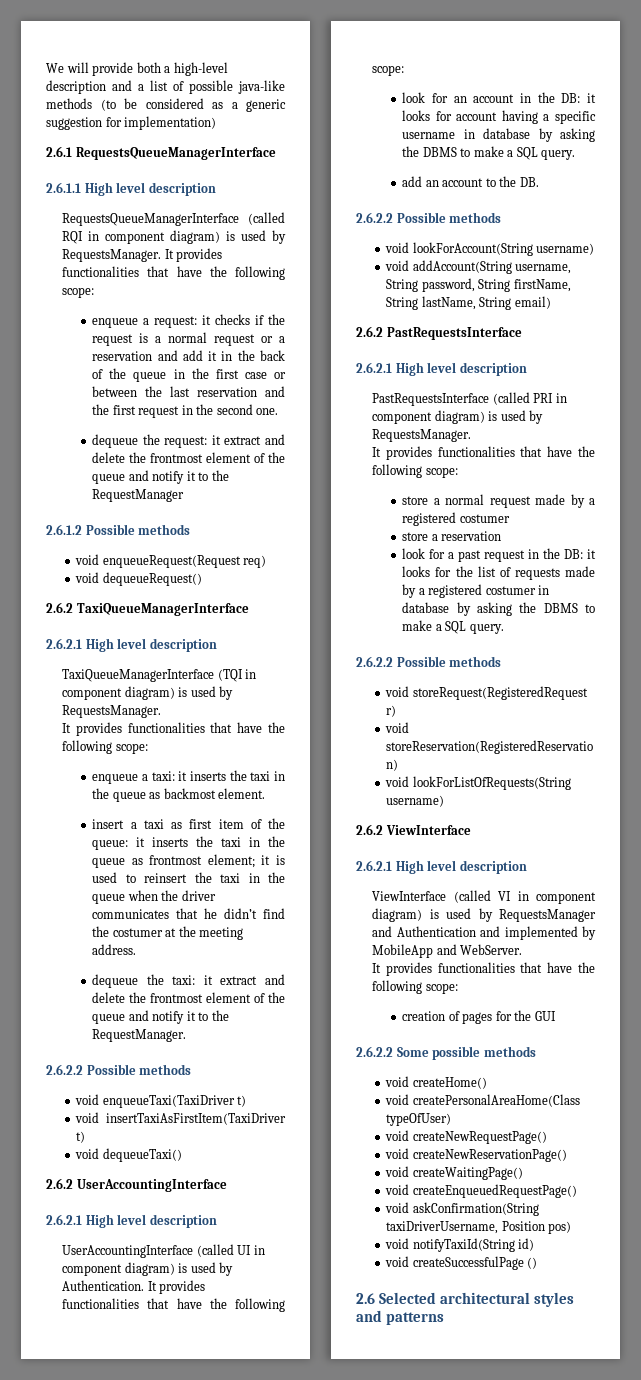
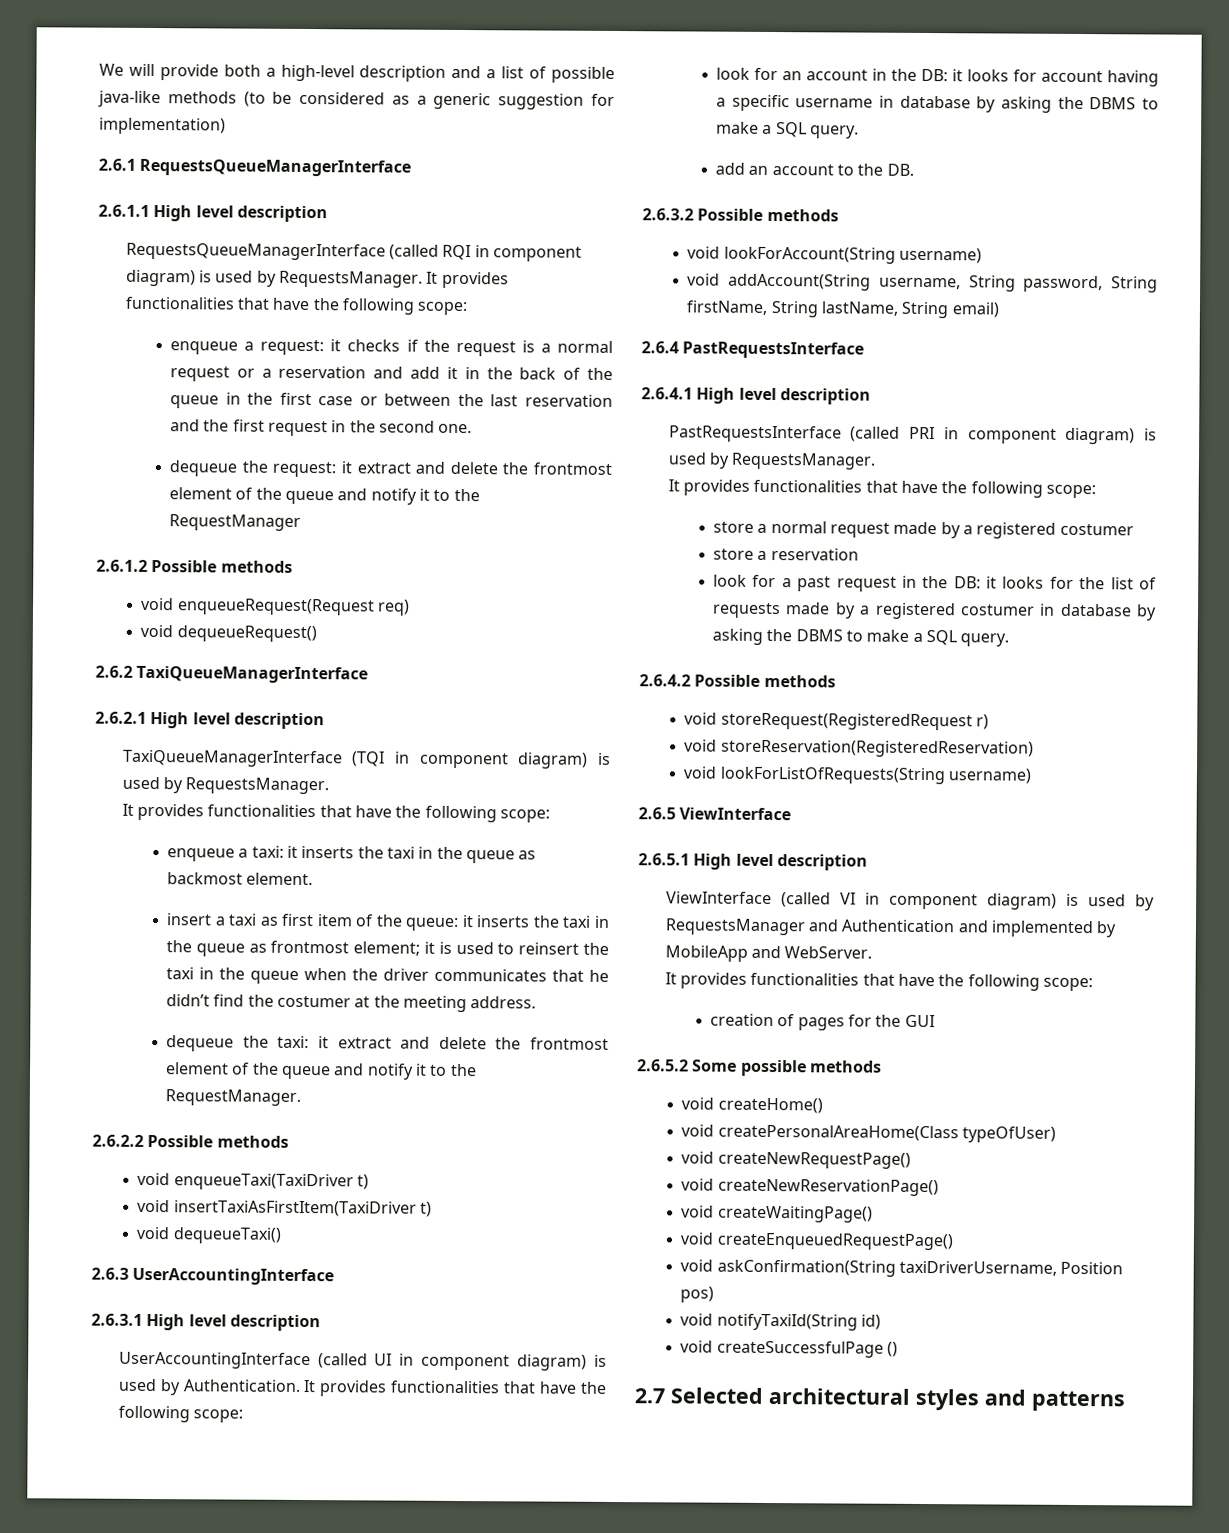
[46,1178,73,1189] 2.6.2 -> [91,1267,129,1280] 2.6.3
[46,1214,82,1225] 2.6.2.1 -> [91,1313,143,1326] 2.6.3.1
[356,212,393,223] 2.6.2.2 -> [642,208,694,221] 2.6.3.2
[356,326,383,337] 2.6.2 -> [641,341,679,354] 2.6.4
[356,362,392,373] 2.6.2.1 -> [641,387,693,400] 2.6.4.1
[356,656,393,667] 2.6.2.2 -> [639,674,691,687] 2.6.4.2
[356,824,383,835] 2.6.2 -> [638,807,676,820] 2.6.5
[356,860,392,871] 2.6.2.1 -> [638,853,690,866] 2.6.5.1
[356,1046,393,1057] 2.6.2.2 -> [637,1059,689,1072] 2.6.5.2
[356,1293,375,1304] 2.6 -> [634,1388,665,1404] 2.7

